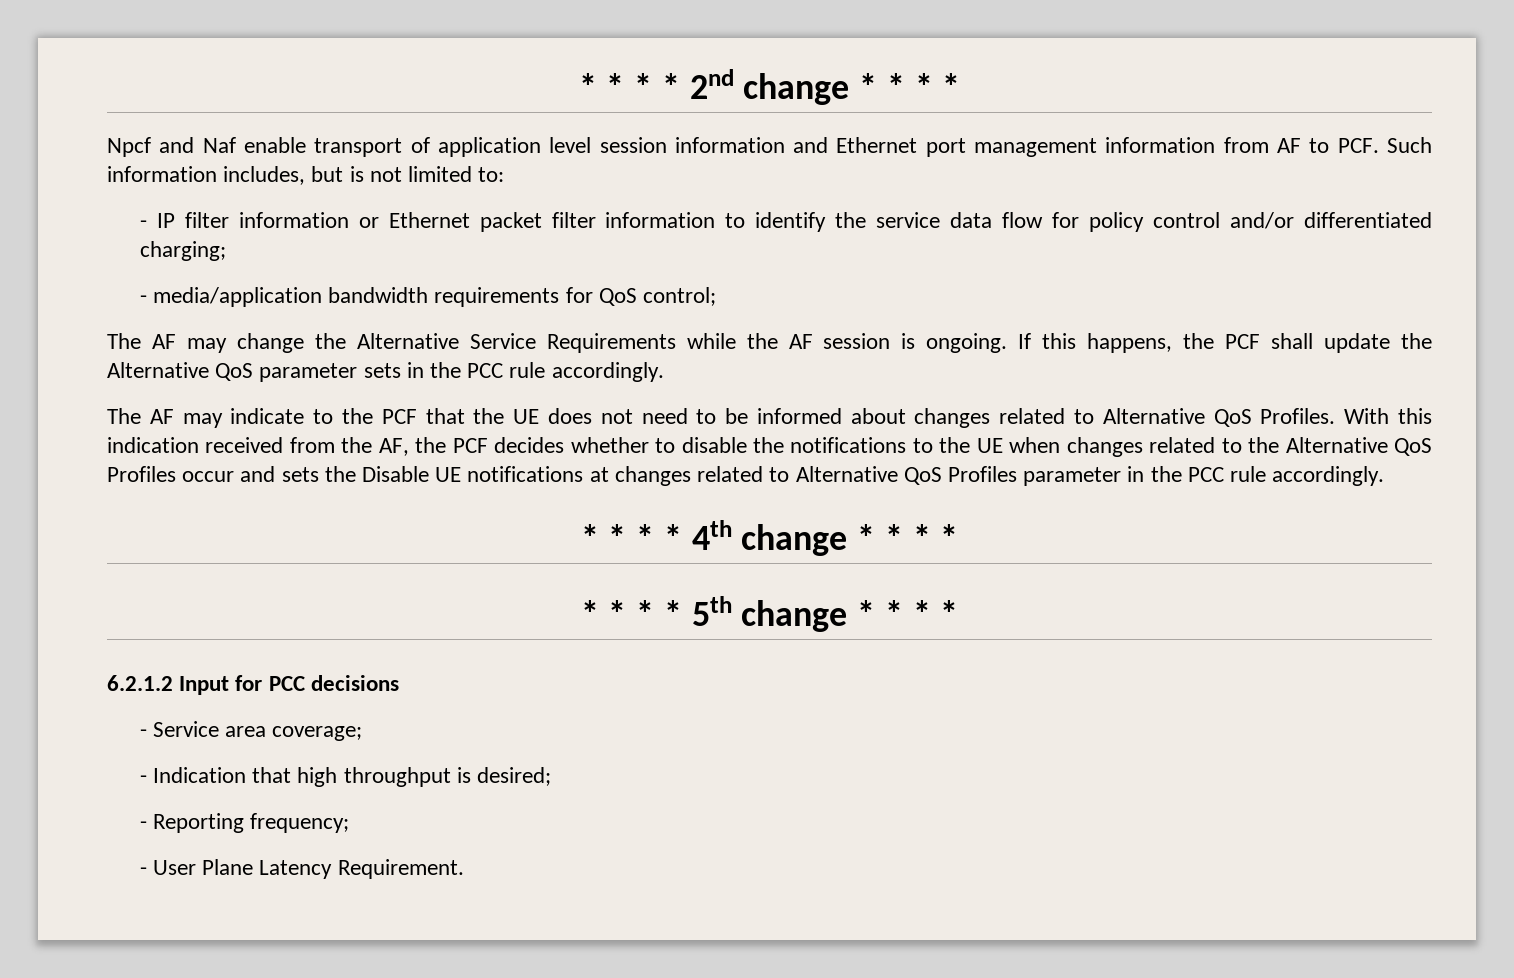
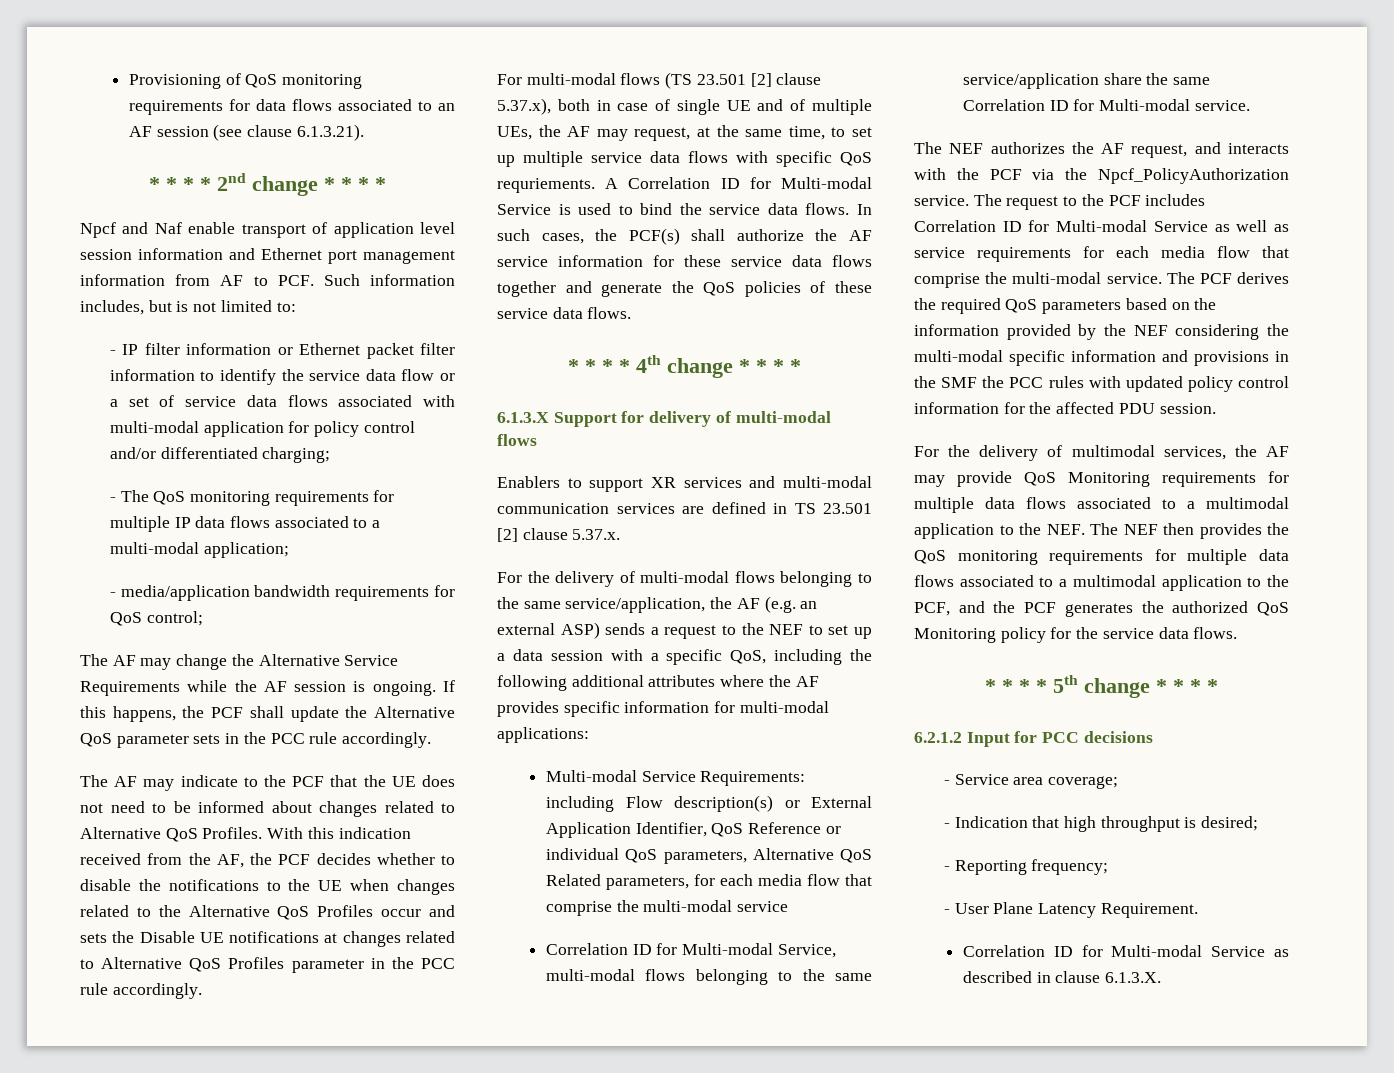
(578, 86) none -> [129,73,363,89] [129,99,455,115] [129,124,364,141] Provisioning of QoS monitoring requirements for data flows associated to an AF session (see clause 6.1.3.21). //
(1044, 220) none -> [440,373,456,381] [109,395,455,407] [109,421,284,437] or a set of service data flows associated with multi-modal application
(226, 251) none -> [109,490,395,506] [109,516,381,532] [109,542,289,558] // - The QoS monitoring requirements for multiple IP data flows associated to a multi-modal application;
(1385, 476) none -> [497,72,822,89] [497,98,872,115] [497,125,872,141] [497,151,872,167] [497,177,872,193] [497,203,872,215] [497,228,872,245] [497,255,872,267] [497,281,872,297] [497,307,632,319] // For multi-modal flows (TS 23.501 [2] clause 5.37.x), both in case of single UE and of multiple UEs, the AF may request, at the same time, to set up multiple service data flows with specific QoS requriements. A Correlation ID for Multi-modal Service is used to bind the service data flows. In such cases, the PCF(s) shall authorize the AF service information for these service data flows together and generate the QoS policies of these service data flows.
(959, 537) none -> [497,411,831,427] [497,434,537,446] [497,476,872,492] [497,502,872,514] [497,528,621,542] [497,571,872,587] [497,596,818,613] [497,622,872,639] [497,649,872,665] [497,675,819,691] [497,701,829,717] [497,727,589,743] [546,770,806,786] [546,795,872,812] [546,822,841,838] [546,848,872,864] [546,874,872,890] [546,900,789,916] [546,943,836,958] [546,969,872,985] [963,73,1211,89] [963,99,1250,111] [914,142,1289,158] [914,168,1289,184] [914,194,1206,210] [914,220,1289,232] [914,246,1289,262] [914,272,1289,288] [914,298,1217,314] [914,324,1289,340] [914,350,1289,366] [914,376,1289,392] [914,402,1216,414] [914,445,1289,461] [914,471,1289,487] [914,497,1289,513] [914,523,1289,539] [914,549,1289,565] [914,575,1289,591] [914,601,1289,617] [914,627,1238,643] // 6.1.3.X Support for delivery of multi-modal flows // Enablers to support XR services and multi-modal communication services are defined in TS 23.501 [2] clause 5.37.x. // For the delivery of multi-modal flows belonging to the same service/application, the AF (e.g. an external ASP) sends a request to the NEF to set up a data session with a specific QoS, including the following additional attributes where the AF provides specific information for multi-modal applications: // Multi-modal Service Requirements: including Flow description(s) or External Application Identifier, QoS Reference or individual QoS parameters, Alternative QoS Related parameters, for each media flow that comprise the multi-modal service // Correlation ID for Multi-modal Service, multi-modal flows belonging to the same service/application share the same Correlation ID for Multi-modal service. // The NEF authorizes the AF request, and interacts with the PCF via the Npcf_PolicyAuthorization service. The request to the PCF includes Correlation ID for Multi-modal Service as well as service requirements for each media flow that comprise the multi-modal service. The PCF derives the required QoS parameters based on the information provided by the NEF considering the multi-modal specific information and provisions in the SMF the PCC rules with updated policy control information for the affected PDU session. // For the delivery of multimodal services, the AF may provide QoS Monitoring requirements for multiple data flows associated to a multimodal application to the NEF. The NEF then provides the QoS monitoring requirements for multiple data flows associated to a multimodal application to the PCF, and the PCF generates the authorized QoS Monitoring policy for the service data flows.
(464, 869) none -> [963,945,1289,957] [963,971,1162,983] // Correlation ID for Multi-modal Service as described in clause 6.1.3.X.

